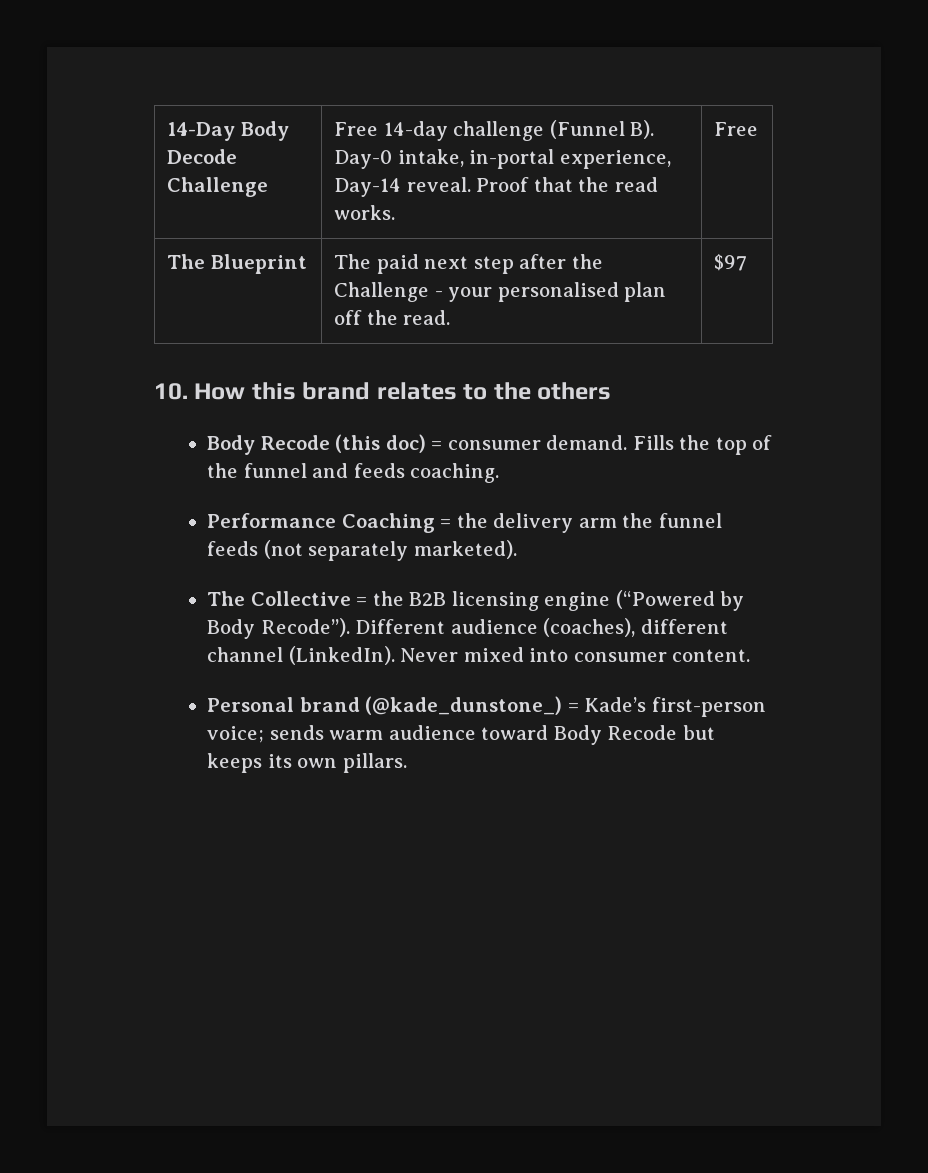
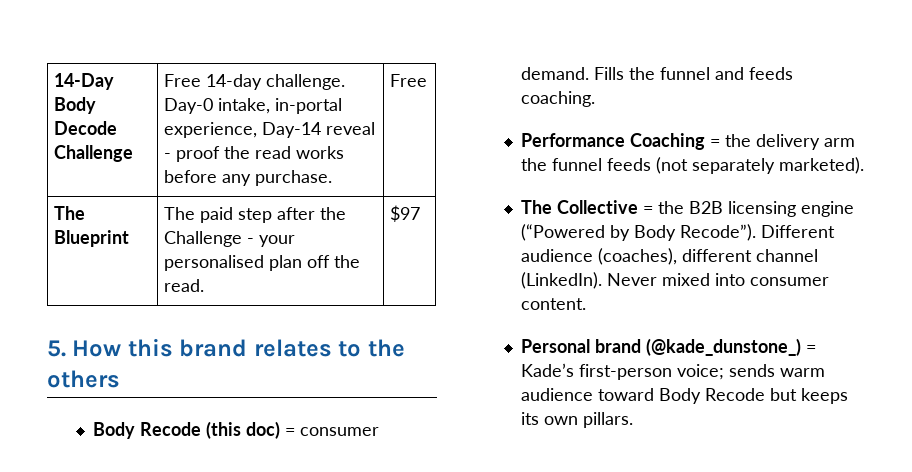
[453,120,655,141] challenge (Funnel B). -> [266,74,346,90] challenge.
[406,177,658,192] [334,205,396,220] reveal. Proof that the read works. -> [326,122,376,135] [164,146,345,162] [164,170,333,186] reveal - proof the read works before any purchase.
[424,256,469,269] next -> (234, 215) none
[154,383,188,400] 10. -> [47,340,66,357] 5.
[715,435,773,455] [207,463,239,478] top of the -> (656, 73) none

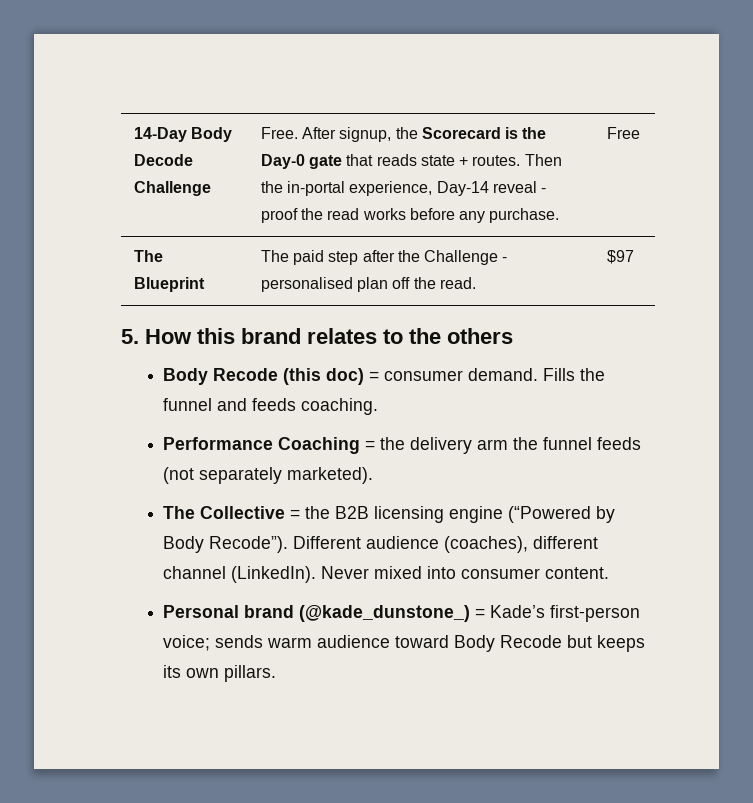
[164,74,346,90] [164,98,271,114] Free 14-day challenge. Day-0 intake, -> [260,127,547,142] [260,154,562,169] [260,181,283,193] Free. After signup, the Scorecard is the Day-0 gate that reads state + routes. Then the
[259,235,296,247] your -> (508, 259) none

